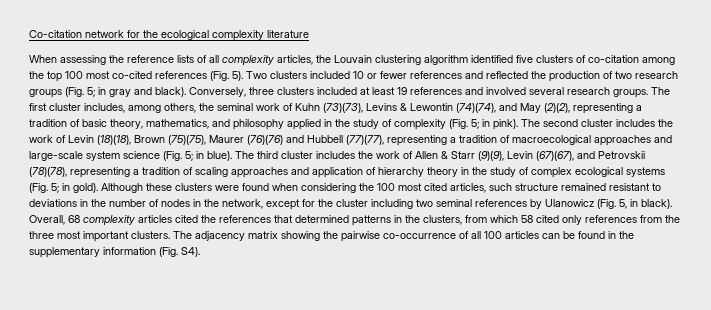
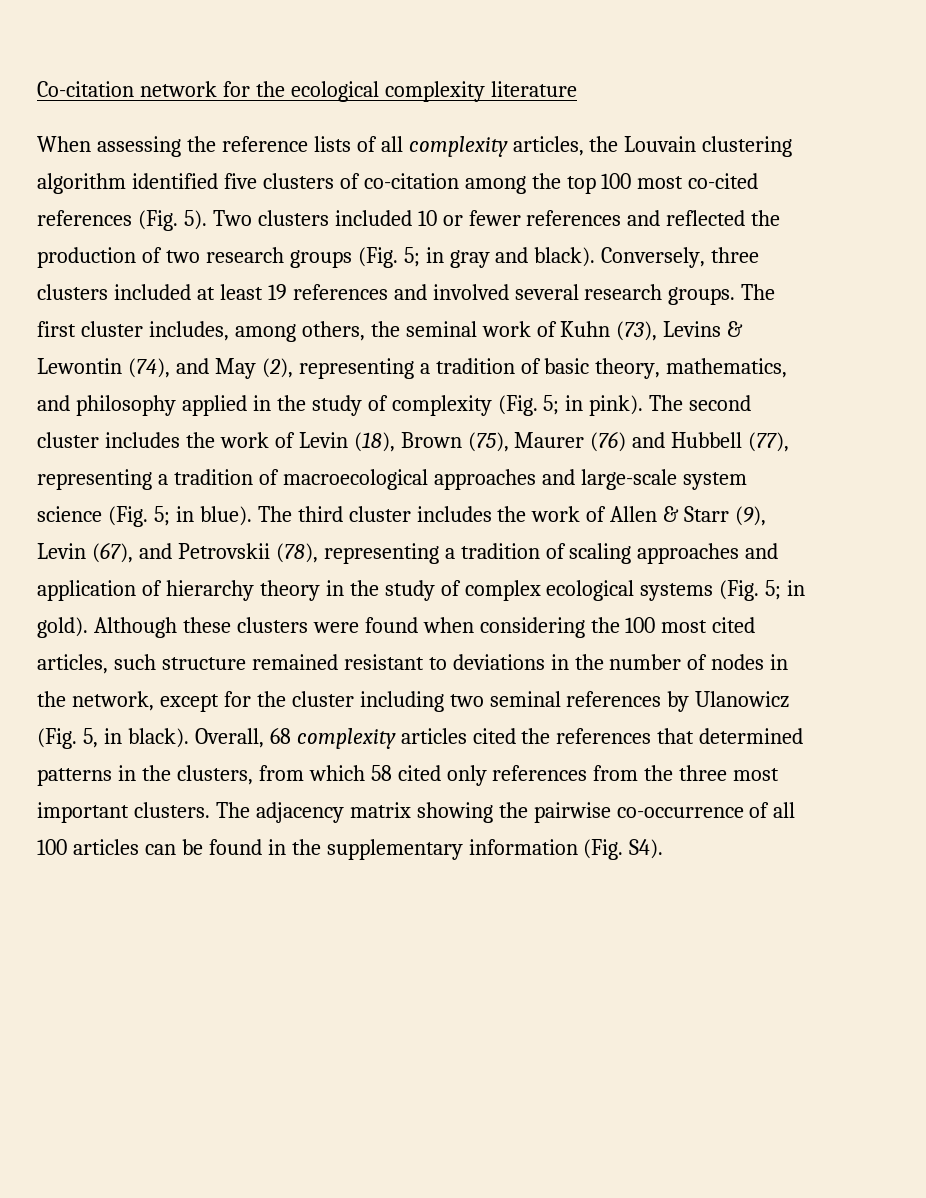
[323,103,363,113] (73)(73), -> [616,321,658,341] (73),
[456,103,496,113] (74)(74), -> [127,358,170,378] (74),
[544,103,570,113] (2)(2), -> [261,358,293,378] (2),
[97,135,283,145] (18)(18), Brown (75)(75), Maurer (76)(76) -> [353,431,627,452] (18), Brown (75), Maurer (76)
[346,135,384,145] (77)(77), -> [748,432,790,452] (77),
[478,151,574,161] (9)(9), Levin (67)(67), -> [735,506,767,526] [37,542,133,563] (9), Levin (67),
[29,167,67,177] (78)(78), -> [275,543,318,563] (78),

